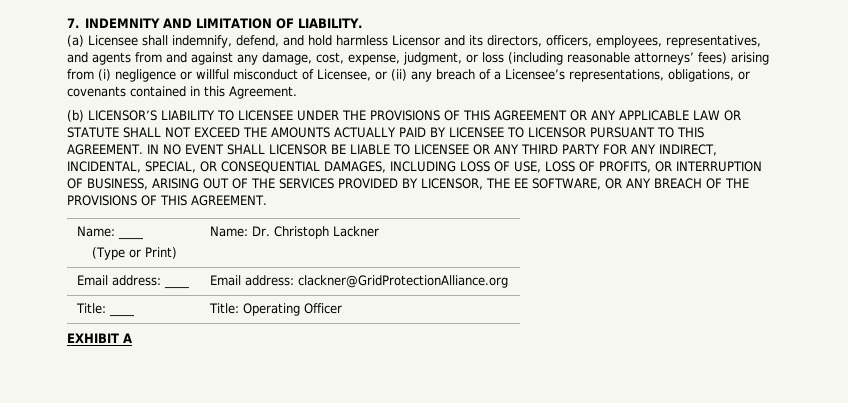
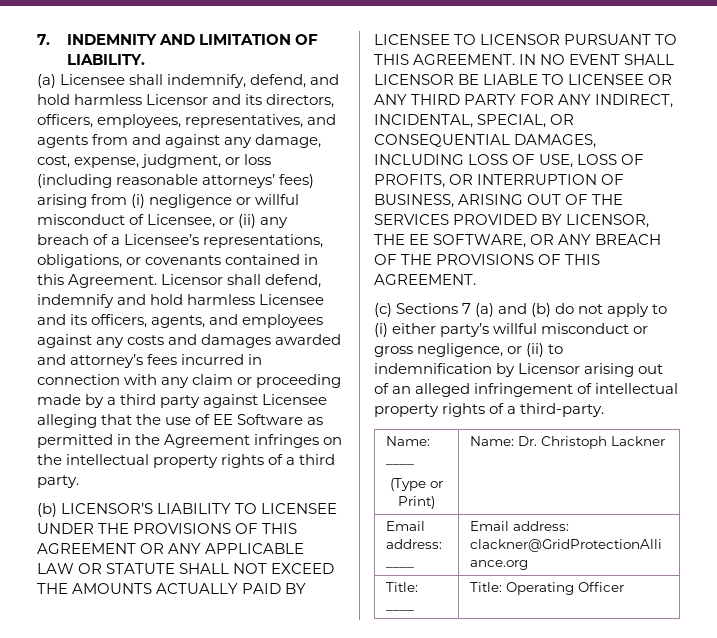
(297, 92) none -> [161,274,322,288] [37,294,325,308] [37,314,324,328] [37,334,342,348] [37,354,263,368] [37,374,342,388] [37,394,328,408] [37,414,324,428] [37,434,343,448] [37,454,336,468] [37,475,79,488] Licensor shall defend, indemnify and hold harmless Licensee and its officers, agents, and employees against any costs and damages awarded and attorney’s fees incurred in connection with any claim or proceeding made by a third party against Licensee alleging that the use of EE Software as permitted in the Agreement infringes on the intellectual property rights of a third party.
(267, 200) none -> [374,303,668,317] [374,323,649,337] [374,343,564,357] [374,363,664,377] [374,383,679,397] [374,403,605,417] // (c) Sections 7 (a) and (b) do not apply to (i) either party’s willful misconduct or gross negligence, or (ii) to indemnification by Licensor arising out of an alleged infringement of intellectual property rights of a third-party.
[67,333,132,343] // EXHIBIT A -> (624, 587) none

